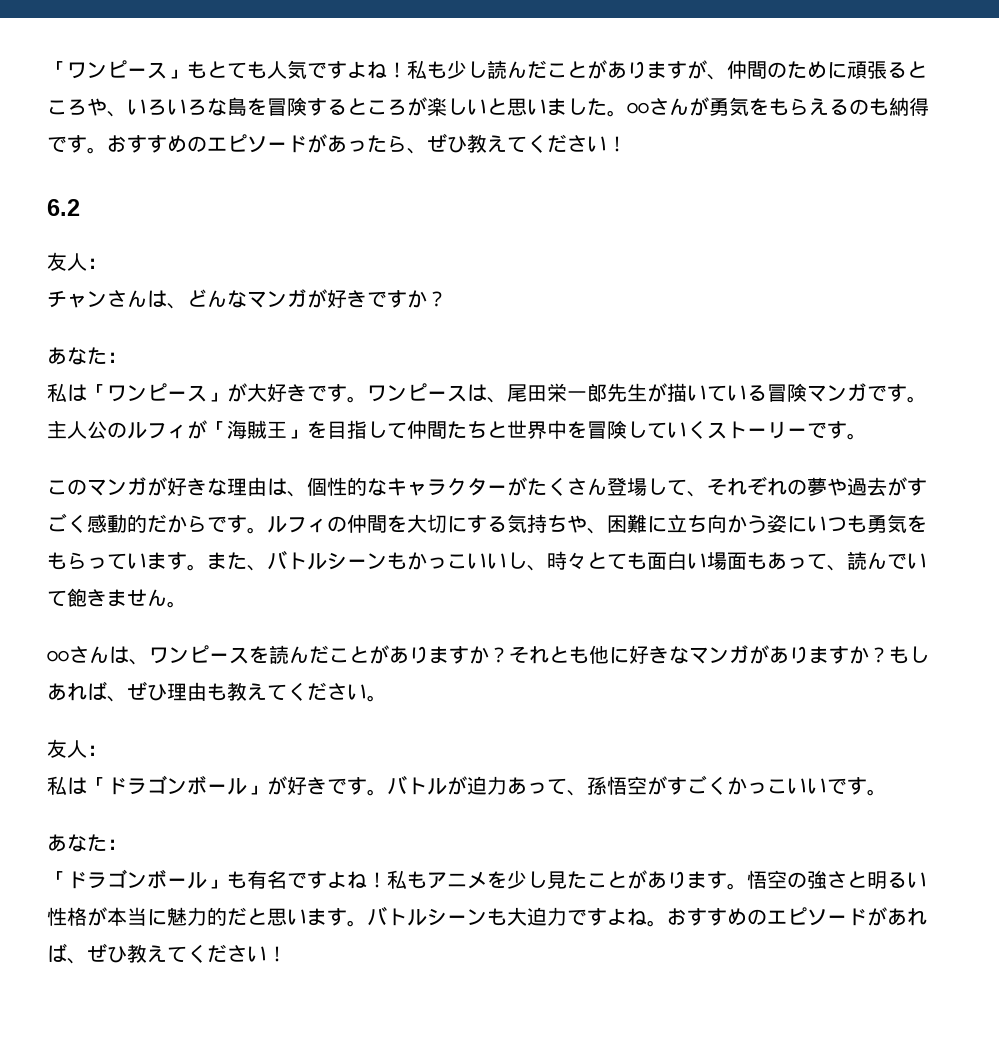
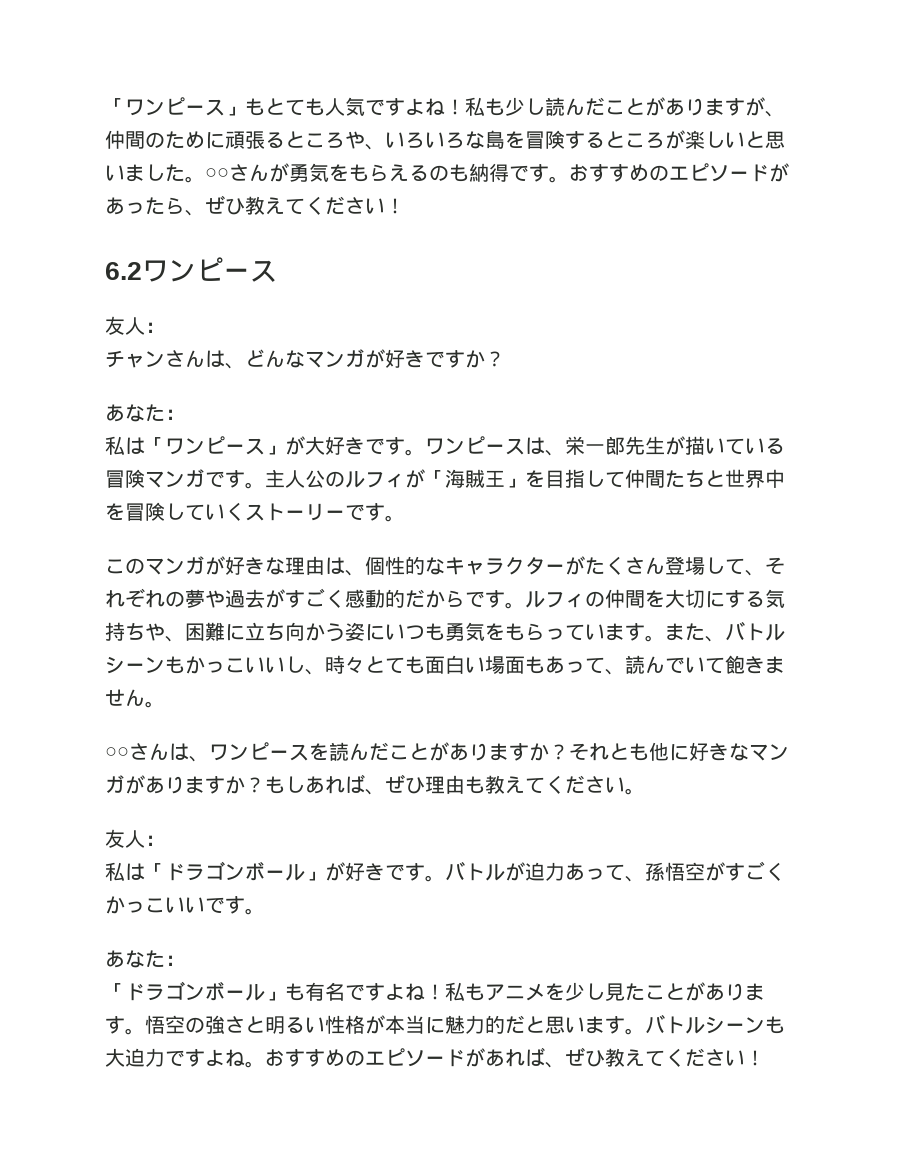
(80, 207) none -> [142,257,277,282] ワンピース
[507,384,547,402] 尾田 -> (565, 453) none

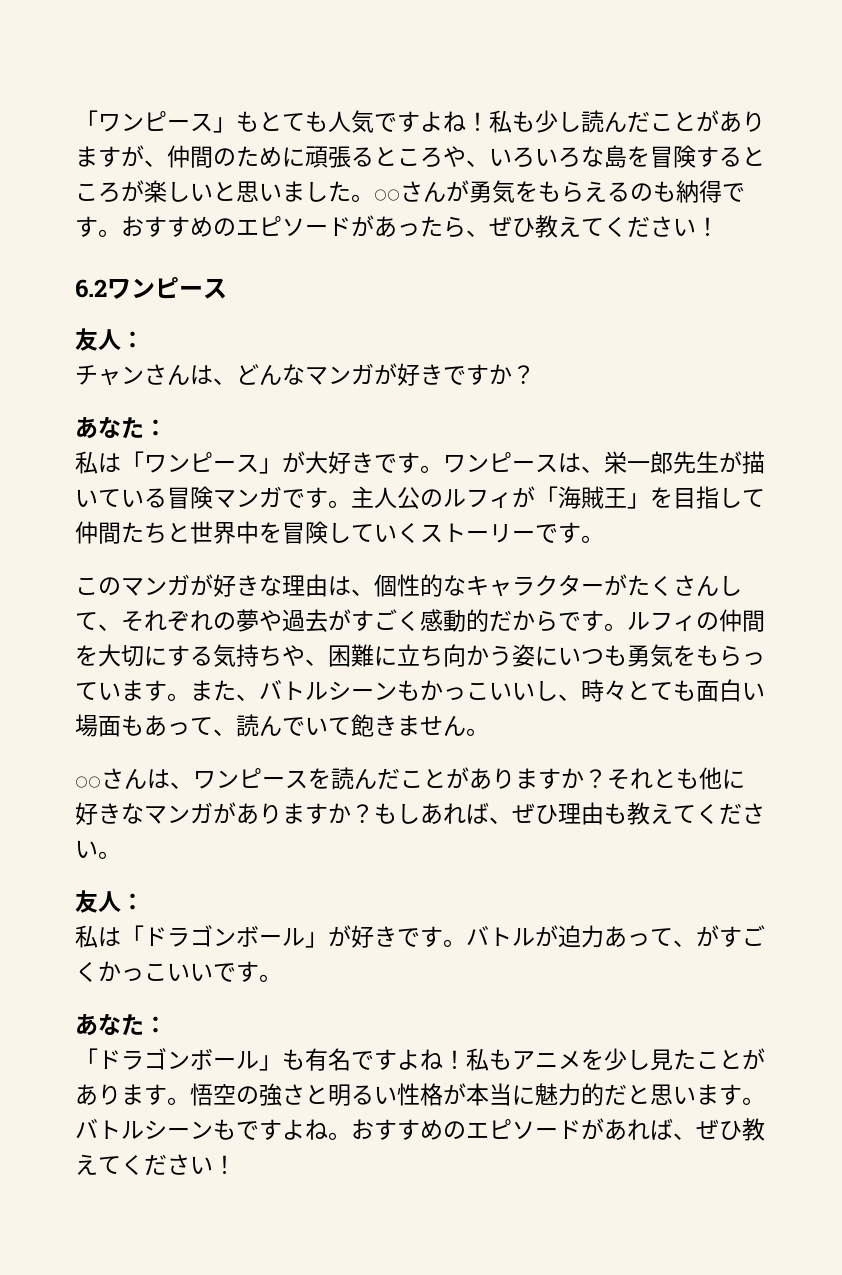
[665,556,705,575] 登場 -> (719, 585) none
[645,862,705,881] 孫悟空 -> (696, 943) none
[105,1048,165,1067] 大迫力 -> (236, 1129) none

